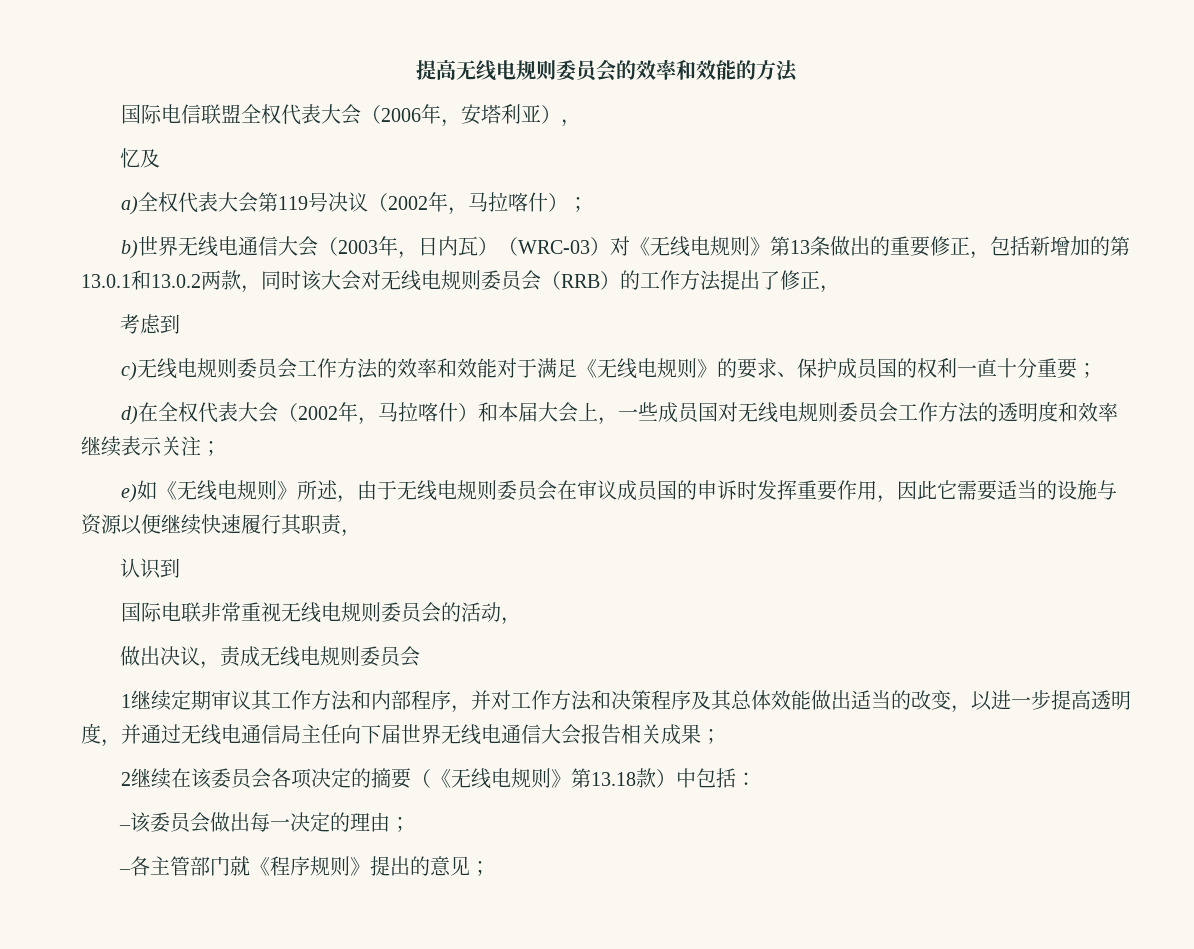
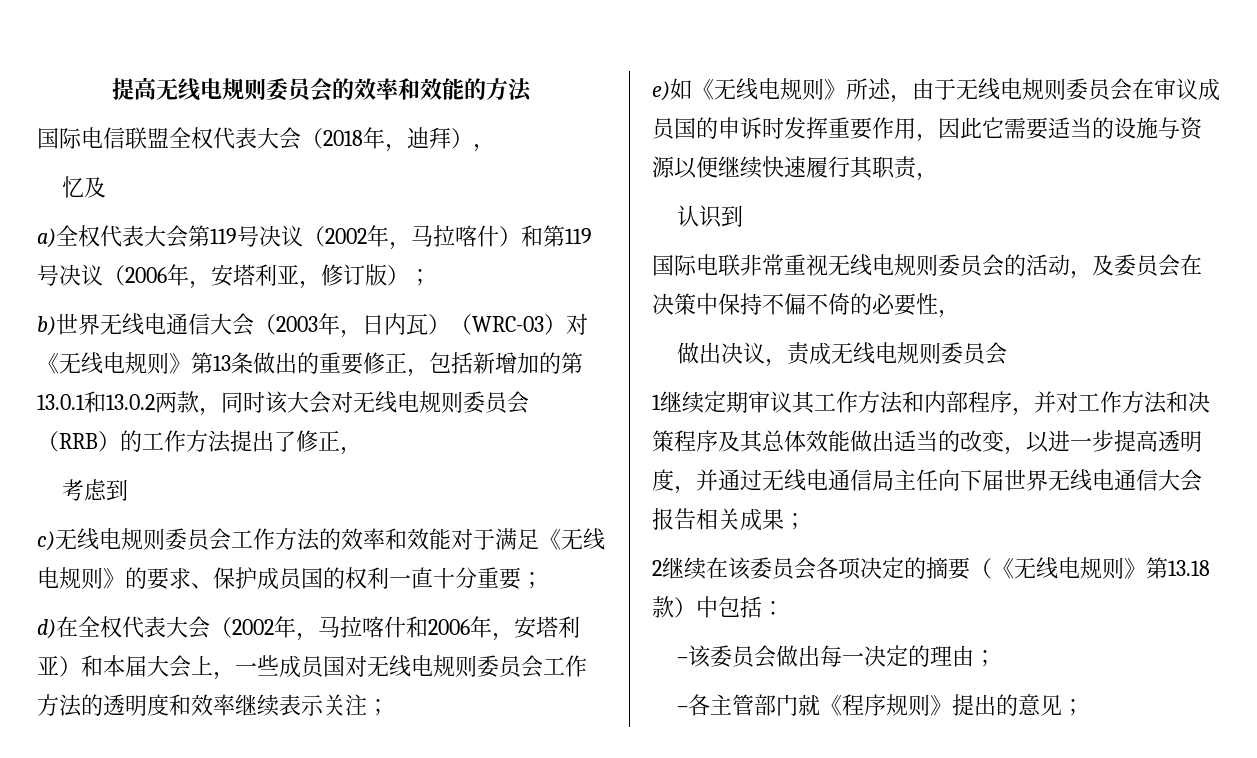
[380,104,541,127] 2006年，安塔利亚 -> [323,127,451,152] 2018年，迪拜
(568, 202) none -> [521,225,592,247] [37,264,409,289] 和第119号决议（2006年，安塔利亚，修订版）
(458, 412) none -> [406,616,580,641] [37,655,59,675] 和2006年，安塔利亚
(521, 621) none -> [1092,254,1202,277] [652,293,960,318] 及委员会在决策中保持不偏不倚的必要性，

